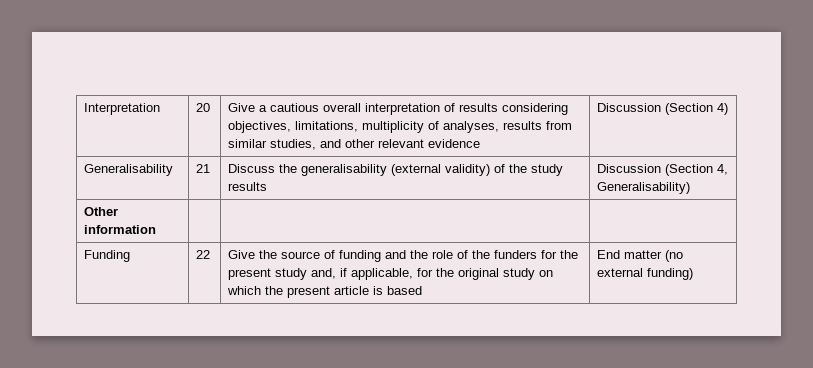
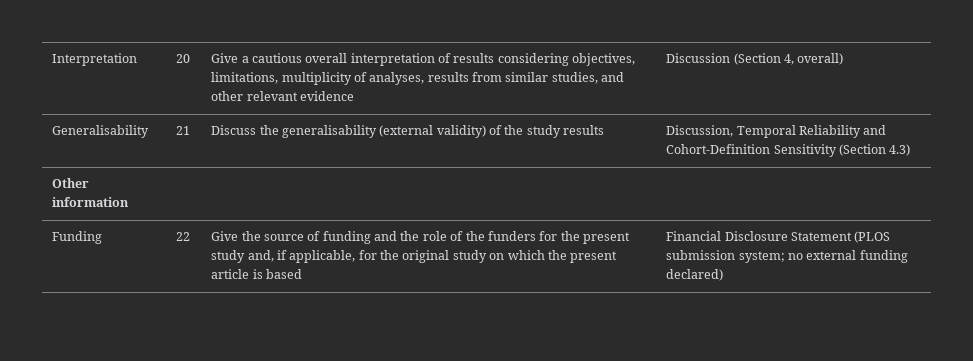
[717,103,729,115] 4) -> [783,53,844,65] 4, overall)
[597,164,729,176] [597,182,691,194] Discussion (Section 4, Generalisability) -> [666,125,887,138] [666,144,911,157] Discussion, Temporal Reliability and Cohort-Definition Sensitivity (Section 4.3)
[597,250,684,262] [597,268,694,280] End matter (no external funding) -> [666,231,891,243] [666,250,908,263] [666,269,724,281] Financial Disclosure Statement (PLOS submission system; no external funding declared)

